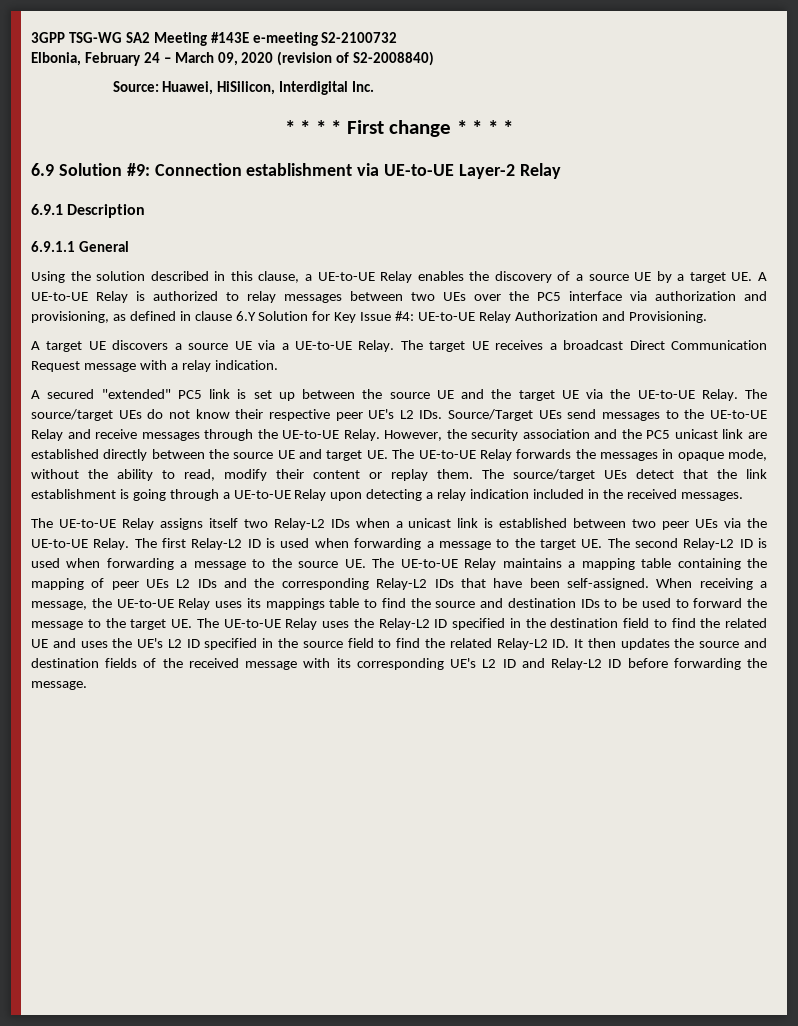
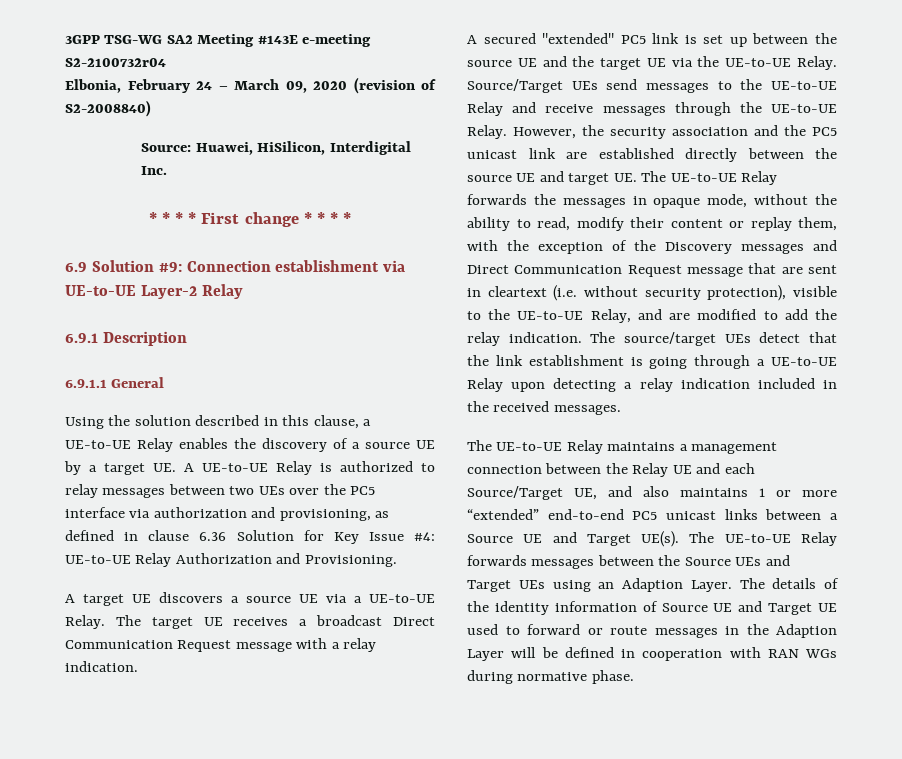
[321,32,398,43] S2-2100732 -> [65,58,166,67] S2-2100732r04
[235,311,256,321] 6.Y -> [199,532,227,541] 6.36
[745,389,767,399] [31,409,443,421] The source/target UEs do not know their respective peer UE's L2 IDs. -> (837, 63) none
[437,469,473,479] them. -> [798,217,837,231] [467,240,837,254] [467,263,837,277] [467,285,837,301] [467,309,837,323] [467,332,582,346] them, with the exception of the Discovery messages and Direct Communication Request message that are sent in cleartext (i.e. without security protection), visible to the UE-to-UE Relay, and are modified to add the relay indication.
[159,518,767,530] [31,538,768,550] [31,558,768,570] [31,578,768,590] [31,598,767,610] [31,618,767,630] [31,638,767,650] [31,658,768,670] [31,681,87,690] assigns itself two Relay-L2 IDs when a unicast link is established between two peer UEs via the UE-to-UE Relay. The first Relay-L2 ID is used when forwarding a message to the target UE. The second Relay-L2 ID is used when forwarding a message to the source UE. The UE-to-UE Relay maintains a mapping table containing the mapping of peer UEs L2 IDs and the corresponding Relay-L2 IDs that have been self-assigned. When receiving a message, the UE-to-UE Relay uses its mappings table to find the source and destination IDs to be used to forward the message to the target UE. The UE-to-UE Relay uses the Relay-L2 ID specified in the destination field to find the related UE and uses the UE's L2 ID specified in the source field to find the related Relay-L2 ID. It then updates the source and destination fields of the received message with its corresponding UE's L2 ID and Relay-L2 ID before forwarding the message. -> [607,442,778,454] [467,463,755,477] [467,486,837,500] [467,509,838,520] [467,531,837,547] [467,555,790,569] [467,578,839,592] [467,601,837,615] [467,624,837,638] [467,647,837,661] [467,670,634,684] maintains a management connection between the Relay UE and each Source/Target UE, and also maintains 1 or more “extended” end-to-end PC5 unicast links between a Source UE and Target UE(s). The UE-to-UE Relay forwards messages between the Source UEs and Target UEs using an Adaption Layer. The details of the identity information of Source UE and Target UE used to forward or route messages in the Adaption Layer will be defined in cooperation with RAN WGs during normative phase.

